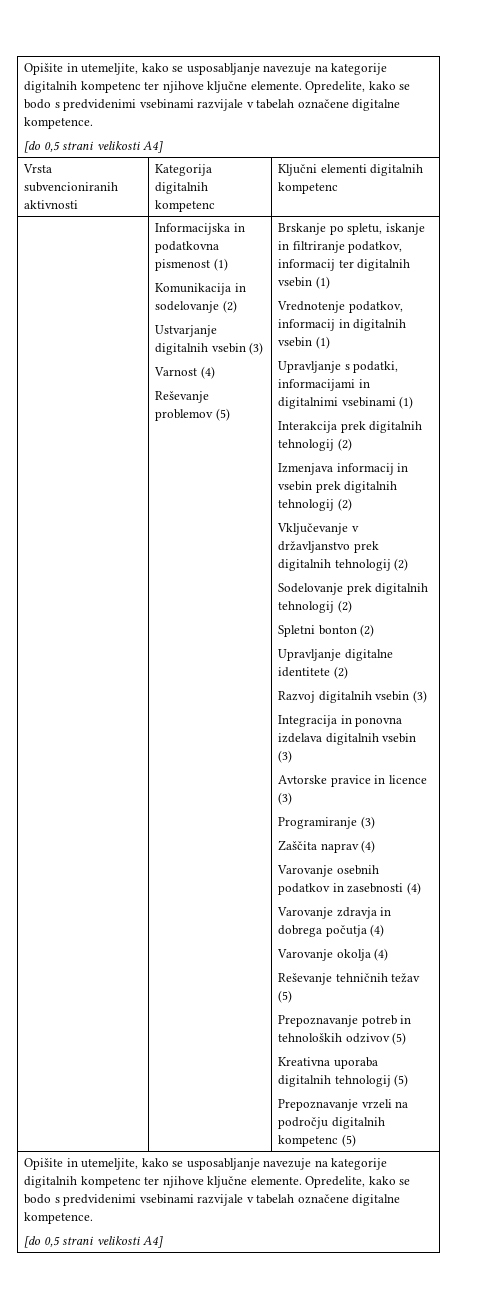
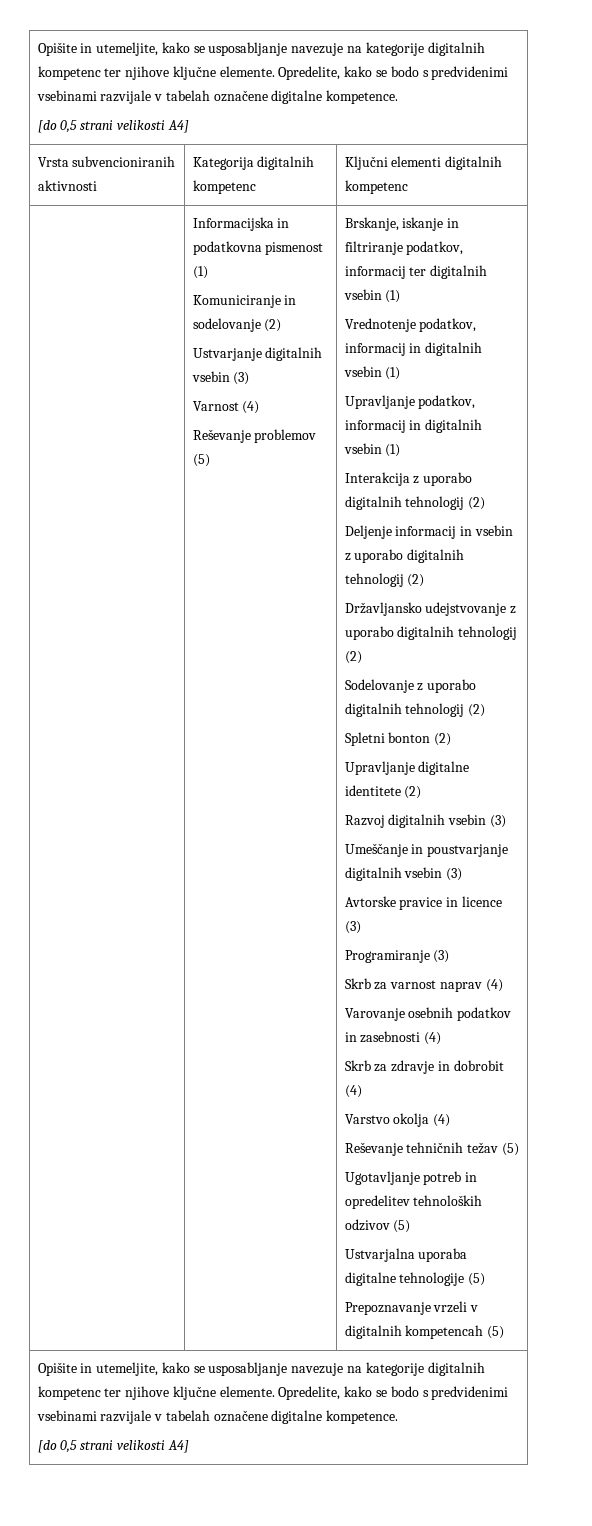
[155,283,232,295] Komunikacija -> [192,295,281,308] Komuniciranje
[278,223,383,235] Brskanje po spletu, -> [344,217,399,231] Brskanje,
[344,361,399,373] [278,379,370,391] [278,397,396,409] s podatki, informacijami in digitalnimi vsebinami -> [418,395,476,409] [344,419,483,433] [343,443,382,454] podatkov, informacij in digitalnih vsebin
[340,421,423,433] [278,438,352,451] [278,463,334,475] prek digitalnih tehnologij (2) // Izmenjava -> [413,472,473,486] [344,496,486,510] [344,525,392,539] z uporabo digitalnih tehnologij (2) // Deljenje
[315,481,398,493] [278,498,352,511] [277,523,359,535] [278,541,379,553] prek digitalnih tehnologij (2) // Vključevanje v državljanstvo prek -> [344,549,465,563] [344,573,425,587] [344,602,517,616] [344,626,394,640] z uporabo digitalnih tehnologij (2) // Državljansko udejstvovanje z uporabo
[346,583,372,595] prek -> [417,679,477,693] z uporabo
[278,715,403,727] [278,733,323,743] Integracija in ponovna izdelava -> [344,843,509,857] Umeščanje in poustvarjanje
[278,840,318,851] Zaščita -> [344,978,437,990] Skrb za varnost
[277,907,392,919] [278,924,385,937] [277,949,334,961] Varovanje zdravja in dobrega počutja (4) // Varovanje -> [344,1060,504,1074] [344,1085,362,1098] [344,1114,390,1124] Skrb za zdravje in dobrobit (4) // Varstvo
[278,1015,359,1027] Prepoznavanje -> [344,1171,420,1185] Ugotavljanje
(412, 1019) none -> [344,1195,410,1209] opredelitev
[278,1057,378,1069] [278,1075,391,1087] Kreativna uporaba digitalnih tehnologij -> [344,1248,468,1262] [344,1272,465,1286] Ustvarjalna uporaba digitalne tehnologije
[395,1101,409,1108] [278,1117,385,1129] [278,1135,339,1147] na področju digitalnih kompetenc -> [470,1305,479,1312] [344,1325,484,1339] v digitalnih kompetencah

